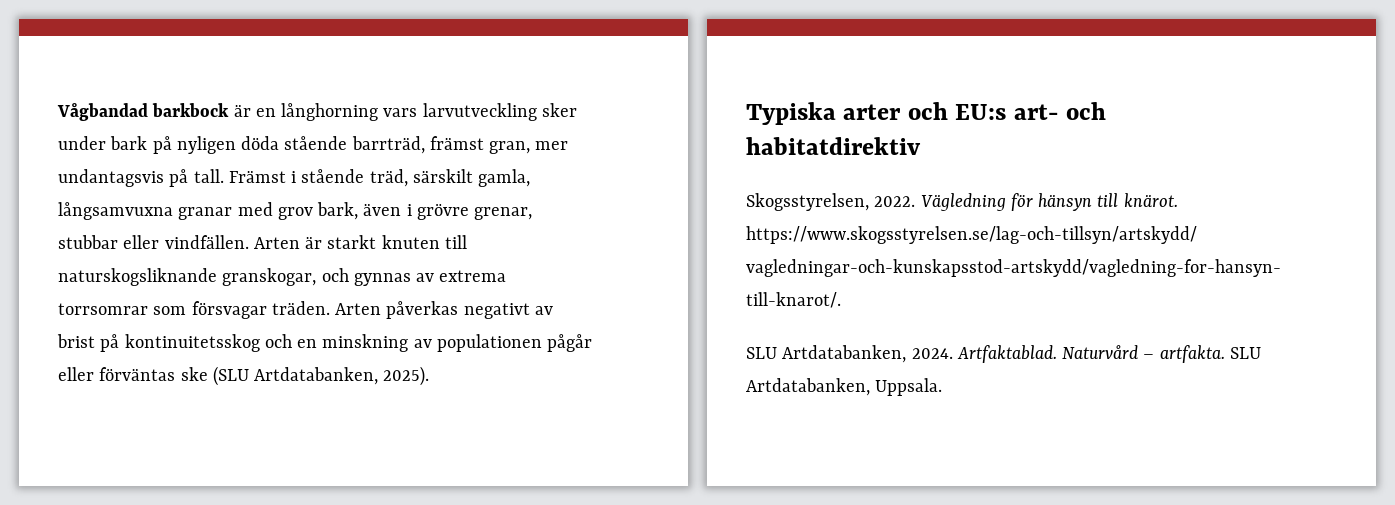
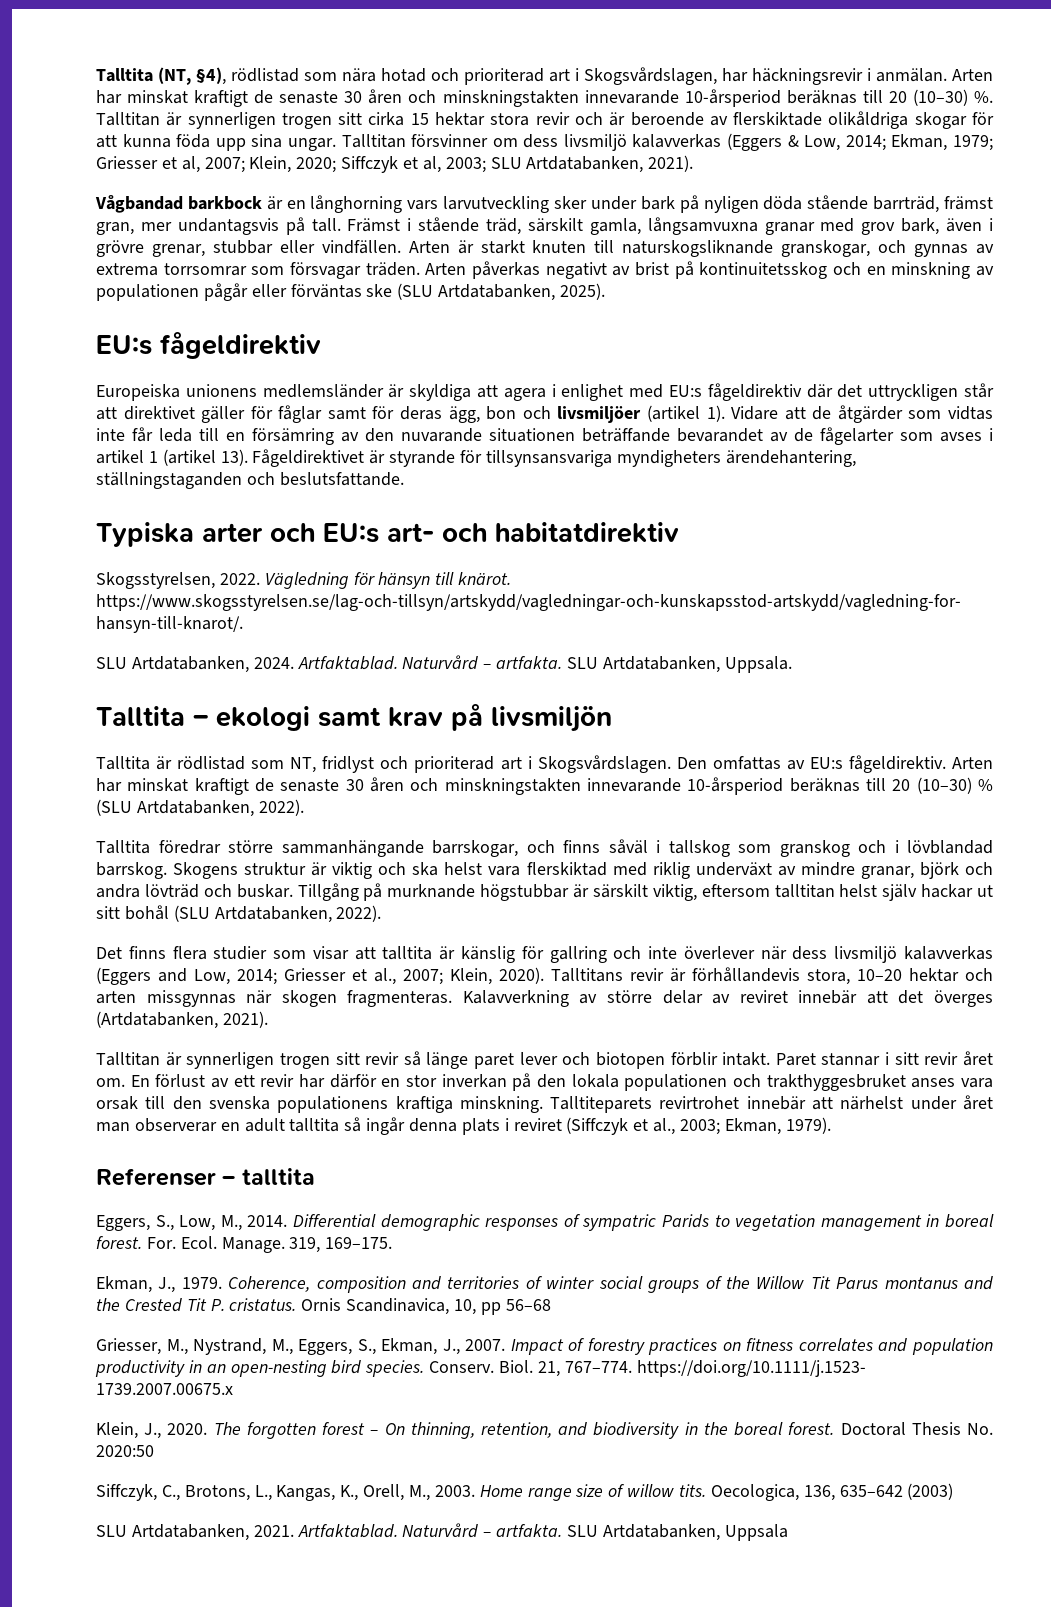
(57, 112) none -> [96,67,993,85] [96,89,994,107] [96,111,994,129] [96,133,994,151] [96,155,694,173] Talltita (NT, §4), rödlistad som nära hotad och prioriterad art i Skogsvårdslagen, har häckningsrevir i anmälan. Arten har minskat kraftigt de senaste 30 åren och minskningstakten innevarande 10-årsperiod beräknas till 20 (10–30) %. Talltitan är synnerligen trogen sitt cirka 15 hektar stora revir och är beroende av flerskiktade olikåldriga skogar för att kunna föda upp sina ungar. Talltitan försvinner om dess livsmiljö kalavverkas (Eggers & Low, 2014; Ekman, 1979; Griesser et al, 2007; Klein, 2020; Siffczyk et al, 2003; SLU Artdatabanken, 2021). //
(430, 376) none -> [96,332,321,359] [96,383,994,401] [96,405,993,423] [96,427,993,445] [96,449,856,467] [96,472,404,489] // EU:s fågeldirektiv // Europeiska unionens medlemsländer är skyldiga att agera i enlighet med EU:s fågeldirektiv där det uttryckligen står att direktivet gäller för fåglar samt för deras ägg, bon och livsmiljöer (artikel 1). Vidare att de åtgärder som vidtas inte får leda till en försämring av den nuvarande situationen beträffande bevarandet av de fågelarter som avses i artikel 1 (artikel 13). Fågeldirektivet är styrande för tillsynsansvariga myndigheters ärendehantering, ställningstaganden och beslutsfattande.
(943, 387) none -> [96,704,612,732] [96,755,993,773] [96,777,994,795] [96,799,304,817] [96,839,993,857] [96,862,993,879] [96,883,993,901] [96,905,382,923] [96,946,994,963] [96,967,993,985] [96,990,993,1007] [96,1011,268,1029] [96,1051,994,1069] [96,1073,993,1091] [96,1095,993,1113] [96,1117,831,1135] [96,1168,315,1186] [96,1214,995,1231] [96,1236,393,1253] [96,1276,993,1293] [96,1298,551,1315] [96,1338,993,1355] [95,1360,866,1377] [96,1383,233,1395] [96,1422,993,1439] [96,1445,154,1457] [96,1483,954,1501] [96,1523,788,1541] // Talltita – ekologi samt krav på livsmiljön // Talltita är rödlistad som NT, fridlyst och prioriterad art i Skogsvårdslagen. Den omfattas av EU:s fågeldirektiv. Arten har minskat kraftigt de senaste 30 åren och minskningstakten innevarande 10-årsperiod beräknas till 20 (10–30) % (SLU Artdatabanken, 2022). // Talltita föredrar större sammanhängande barrskogar, och finns såväl i tallskog som granskog och i lövblandad barrskog. Skogens struktur är viktig och ska helst vara flerskiktad med riklig underväxt av mindre granar, björk och andra lövträd och buskar. Tillgång på murknande högstubbar är särskilt viktig, eftersom talltitan helst själv hackar ut sitt bohål (SLU Artdatabanken, 2022). // Det finns flera studier som visar att talltita är känslig för gallring och inte överlever när dess livsmiljö kalavverkas (Eggers and Low, 2014; Griesser et al., 2007; Klein, 2020). Talltitans revir är förhållandevis stora, 10–20 hektar och arten missgynnas när skogen fragmenteras. Kalavverkning av större delar av reviret innebär att det överges (Artdatabanken, 2021). // Talltitan är synnerligen trogen sitt revir så länge paret lever och biotopen förblir intakt. Paret stannar i sitt revir året om. En förlust av ett revir har därför en stor inverkan på den lokala populationen och trakthyggesbruket anses vara orsak till den svenska populationens kraftiga minskning. Talltiteparets revirtrohet innebär att närhelst under året man observerar en adult talltita så ingår denna plats i reviret (Siffczyk et al., 2003; Ekman, 1979). // Referenser – talltita // Eggers, S., Low, M., 2014. Differential demographic responses of sympatric Parids to vegetation management in boreal forest. For. Ecol. Manage. 319, 169–175. // Ekman, J., 1979. Coherence, composition and territories of winter social groups of the Willow Tit Parus montanus and the Crested Tit P. cristatus. Ornis Scandinavica, 10, pp 56–68 // Griesser, M., Nystrand, M., Eggers, S., Ekman, J., 2007. Impact of forestry practices on fitness correlates and population productivity in an open-nesting bird species. Conserv. Biol. 21, 767–774. https://doi.org/10.1111/j.1523- 1739.2007.00675.x // Klein, J., 2020. The forgotten forest – On thinning, retention, and biodiversity in the boreal forest. Doctoral Thesis No. 2020:50 // Siffczyk, C., Brotons, L., Kangas, K., Orell, M., 2003. Home range size of willow tits. Oecologica, 136, 635–642 (2003) // SLU Artdatabanken, 2021. Artfaktablad. Naturvård – artfakta. SLU Artdatabanken, Uppsala

